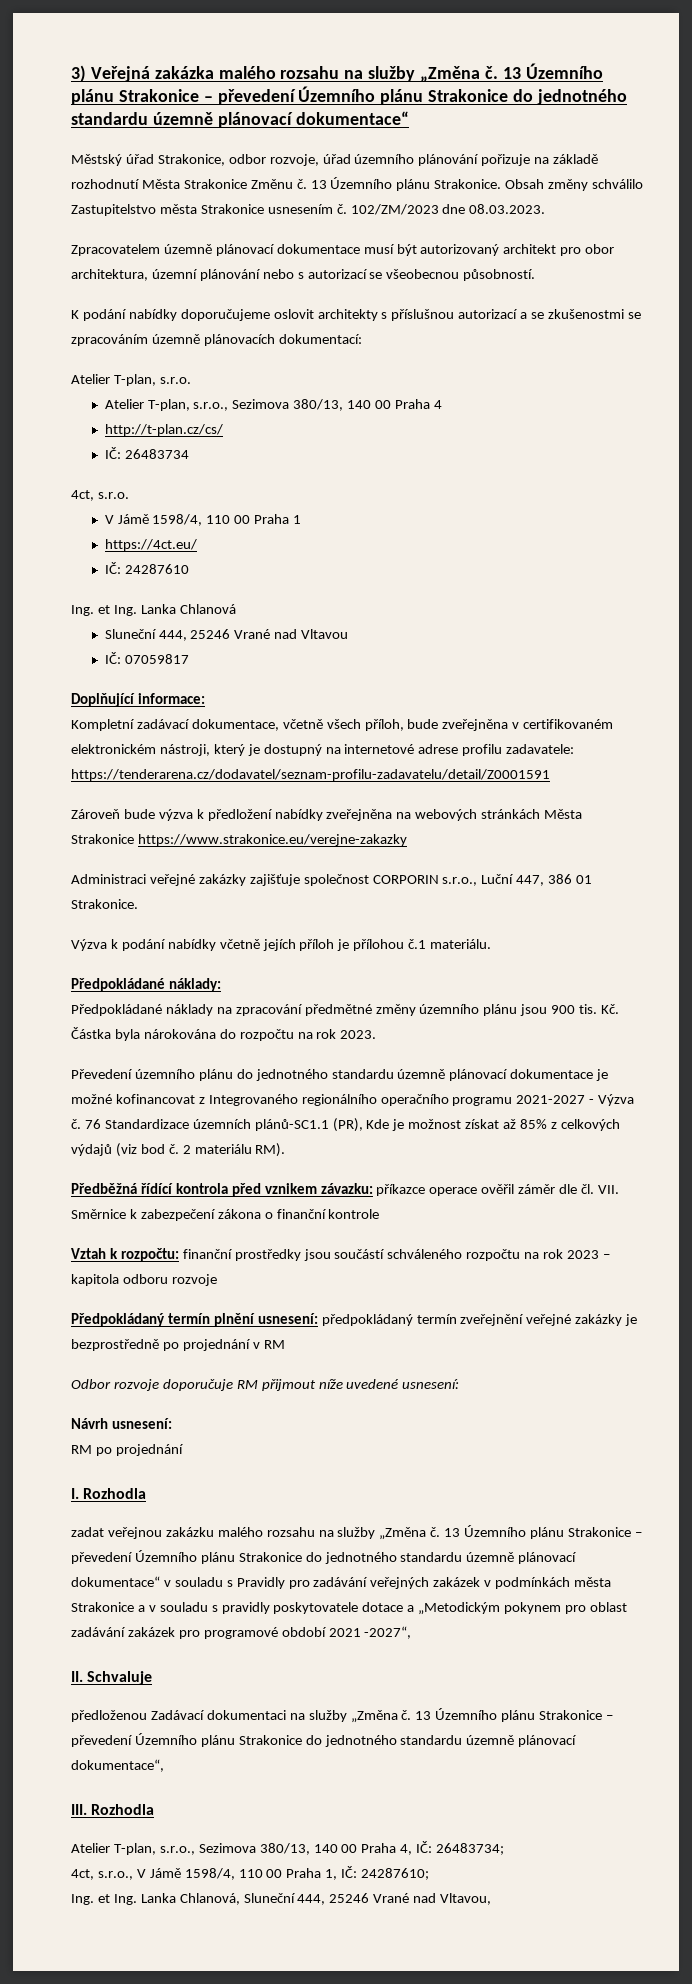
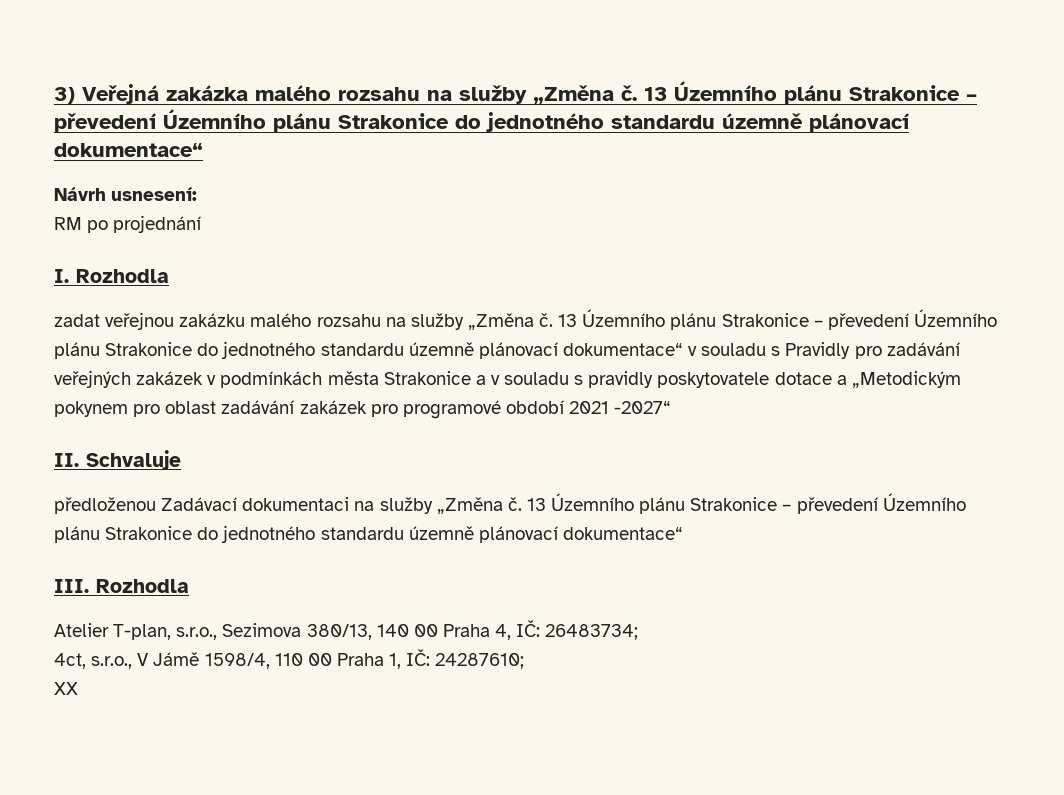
[71,154,599,166] [71,177,644,191] [71,204,546,216] [71,244,615,256] [71,269,536,281] [71,309,641,321] [71,334,362,346] [71,374,191,386] [104,399,442,411] [104,424,223,436] [104,447,189,459] [71,490,129,501] [104,514,302,526] [104,539,197,551] [104,562,189,574] [71,604,236,616] [104,629,349,641] [104,652,189,664] [71,693,205,707] [71,719,614,731] [71,744,575,756] [71,769,550,781] [71,809,583,821] [71,834,407,846] [71,874,593,886] [71,899,138,909] [71,939,492,951] [71,978,221,992] [71,1004,620,1016] [71,1027,377,1041] [71,1069,609,1081] [71,1094,635,1106] [71,1118,620,1132] [71,1143,286,1157] [71,1183,619,1197] [71,1209,380,1221] [71,1248,610,1262] [71,1274,217,1286] [71,1313,638,1327] [71,1339,285,1351] [71,1379,460,1391] // Městský úřad Strakonice, odbor rozvoje, úřad územního plánování pořizuje na základě rozhodnutí Města Strakonice Změnu č. 13 Územního plánu Strakonice. Obsah změny schválilo Zastupitelstvo města Strakonice usnesením č. 102/ZM/2023 dne 08.03.2023. // Zpracovatelem územně plánovací dokumentace musí být autorizovaný architekt pro obor architektura, územní plánování nebo s autorizací se všeobecnou působností. // K podání nabídky doporučujeme oslovit architekty s příslušnou autorizací a se zkušenostmi se zpracováním územně plánovacích dokumentací: // Atelier T-plan, s.r.o. // Atelier T-plan, s.r.o., Sezimova 380/13, 140 00 Praha 4 // http://t-plan.cz/cs/ // IČ: 26483734 // 4ct, s.r.o. // V Jámě 1598/4, 110 00 Praha 1 // https://4ct.eu/ // IČ: 24287610 // Ing. et Ing. Lanka Chlanová // Sluneční 444, 25246 Vrané nad Vltavou // IČ: 07059817 // Doplňující informace: // Kompletní zadávací dokumentace, včetně všech příloh, bude zveřejněna v certifikovaném elektronickém nástroji, který je dostupný na internetové adrese profilu zadavatele: https://tenderarena.cz/dodavatel/seznam-profilu-zadavatelu/detail/Z0001591 // Zároveň bude výzva k předložení nabídky zveřejněna na webových stránkách Města Strakonice https://www.strakonice.eu/verejne-zakazky // Administraci veřejné zakázky zajišťuje společnost CORPORIN s.r.o., Luční 447, 386 01 Strakonice. // Výzva k podání nabídky včetně jejích příloh je přílohou č.1 materiálu. // Předpokládané náklady: // Předpokládané náklady na zpracování předmětné změny územního plánu jsou 900 tis. Kč. Částka byla nárokována do rozpočtu na rok 2023. // Převedení územního plánu do jednotného standardu územně plánovací dokumentace je možné kofinancovat z Integrovaného regionálního operačního programu 2021-2027 - Výzva č. 76 Standardizace územních plánů-SC1.1 (PR), Kde je možnost získat až 85% z celkových výdajů (viz bod č. 2 materiálu RM). // Předběžná řídící kontrola před vznikem závazku: příkazce operace ověřil záměr dle čl. VII. Směrnice k zabezpečení zákona o finanční kontrole // Vztah k rozpočtu: finanční prostředky jsou součástí schváleného rozpočtu na rok 2023 – kapitola odboru rozvoje // Předpokládaný termín plnění usnesení: předpokládaný termín zveřejnění veřejné zakázky je bezprostředně po projednání v RM // Odbor rozvoje doporučuje RM přijmout níže uvedené usnesení: -> (203, 150) none
[364,1626,412,1639] -2027“, -> [614,401,672,414] -2027“
[71,1759,164,1772] dokumentace“, -> [562,527,683,540] dokumentace“
[71,1893,492,1905] Ing. et Ing. Lanka Chlanová, Sluneční 444, 25246 Vrané nad Vltavou, -> [54,682,78,695] XX

